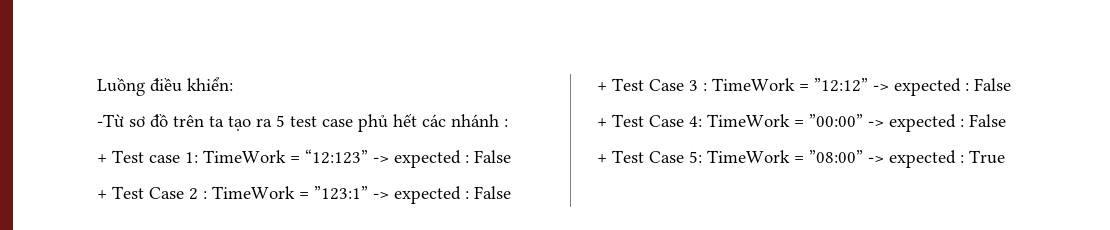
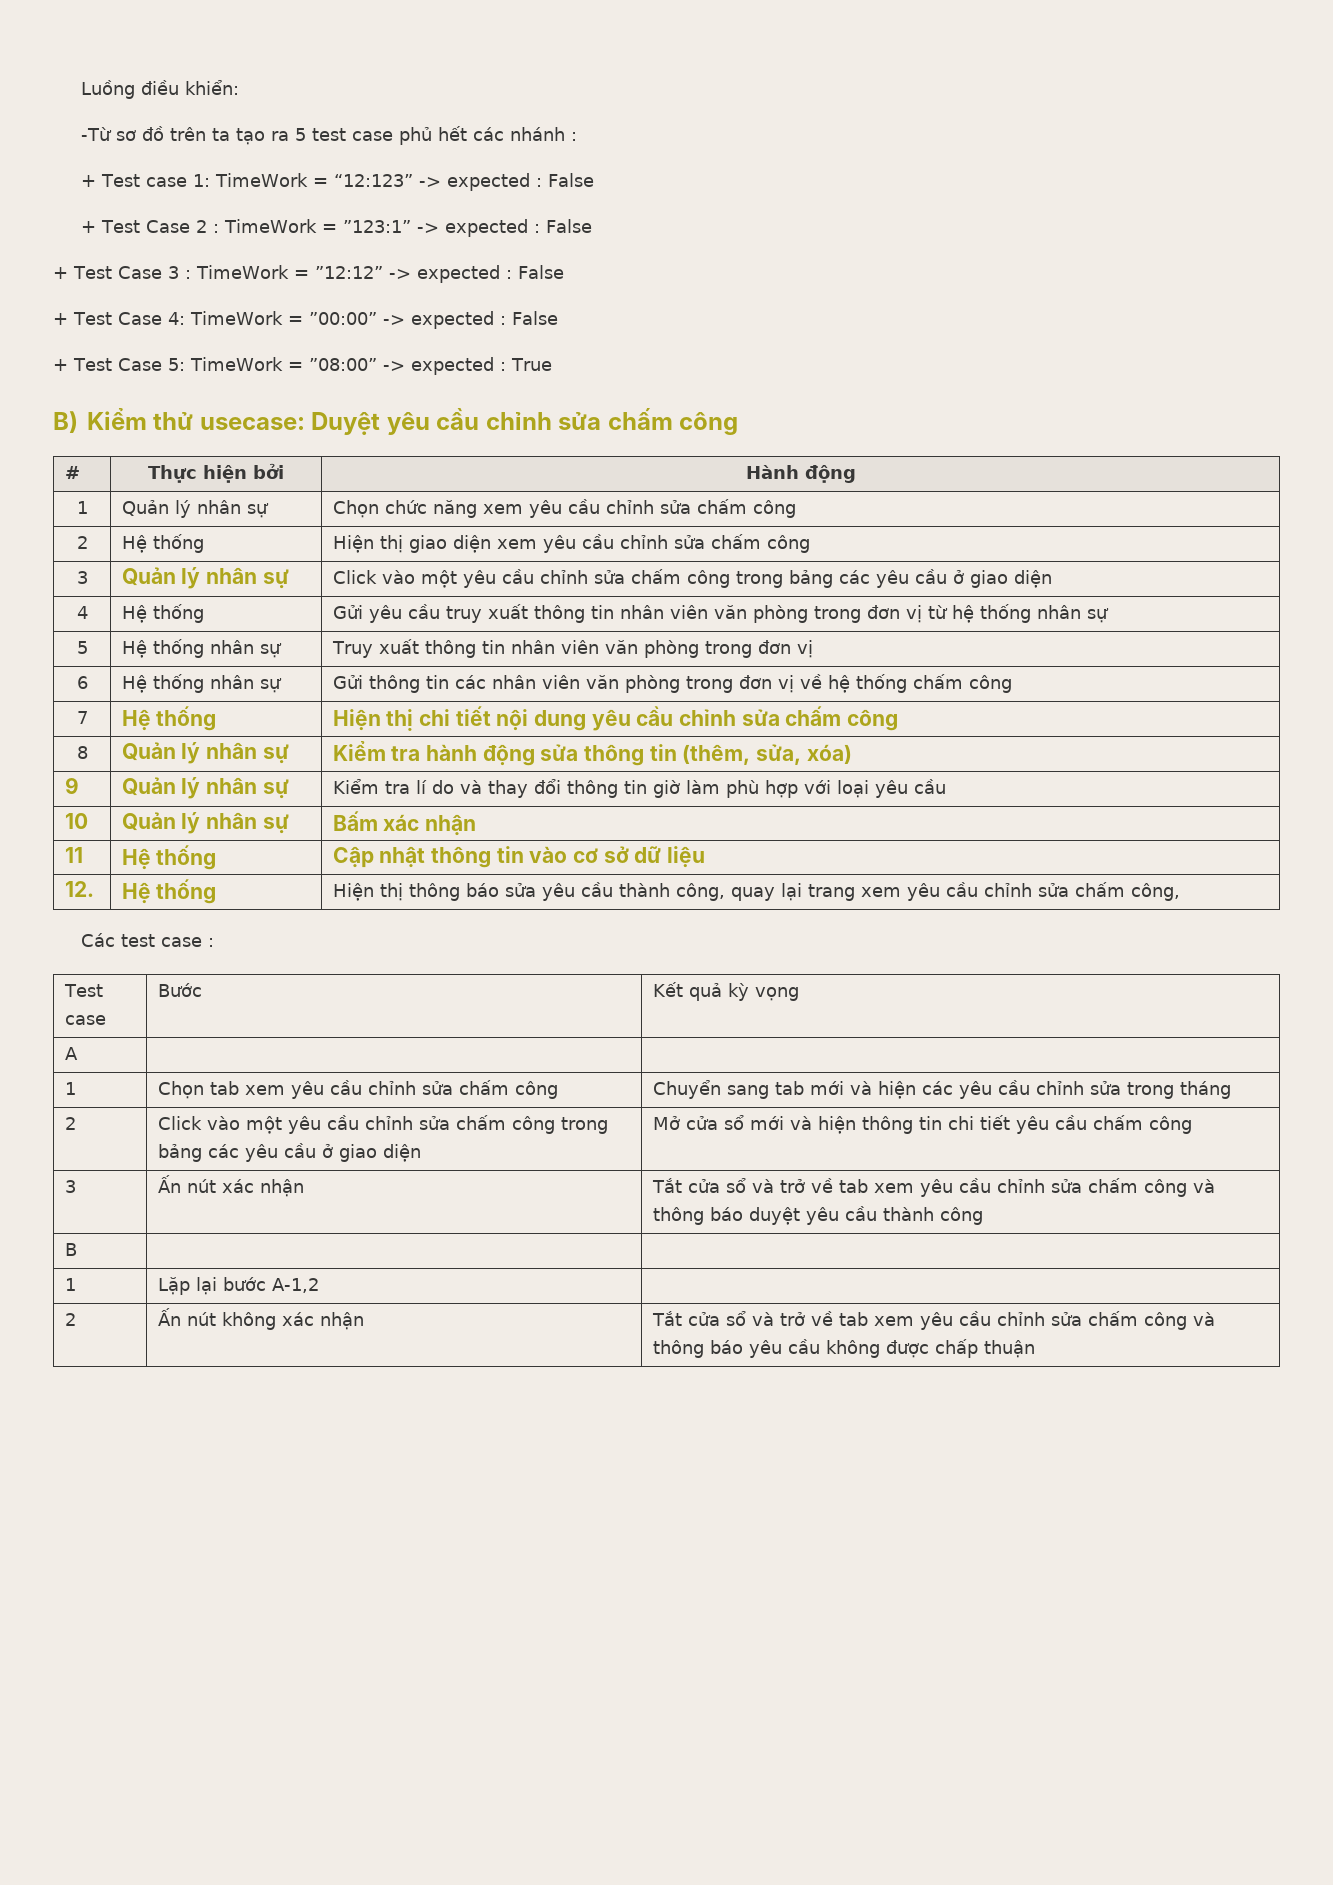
(1005, 157) none -> [53,408,739,435] [64,466,80,479] [148,463,284,483] [745,465,856,483] [76,501,88,514] [121,500,269,518] [332,499,796,518] [76,536,88,549] [121,534,204,553] [332,534,810,553] [76,571,88,584] [121,567,289,589] [332,569,1052,588] [76,606,88,619] [121,604,204,623] [332,604,1109,623] [76,641,88,654] [121,639,282,658] [331,639,813,658] [76,676,88,689] [121,674,282,693] [332,674,1012,693] [76,711,88,724] [121,706,217,731] [332,706,898,731] [76,746,88,759] [121,742,289,764] [332,741,852,766] [64,777,79,794] [121,777,289,799] [332,779,946,798] [64,813,88,829] [121,812,289,834] [332,811,476,836] [64,847,83,863] [121,845,217,870] [332,846,705,868] [64,881,94,897] [121,879,217,904] [332,882,1180,901] [80,933,214,947] [63,984,103,997] [64,1015,106,1025] [157,983,202,997] [652,982,799,1001] [64,1047,78,1060] [64,1082,76,1095] [157,1080,558,1099] [652,1080,1231,1099] [64,1117,76,1130] [157,1115,608,1134] [157,1143,421,1162] [652,1115,1192,1134] [64,1180,76,1193] [157,1175,304,1197] [651,1178,1215,1197] [652,1206,983,1225] [64,1243,77,1256] [64,1278,76,1291] [157,1277,319,1295] [64,1313,76,1326] [157,1308,364,1330] [651,1311,1215,1330] [652,1339,1035,1358] // B) Kiểm thử usecase: Duyệt yêu cầu chỉnh sửa chấm công // # | Thực hiện bởi | Hành động // 1 | Quản lý nhân sự | Chọn chức năng xem yêu cầu chỉnh sửa chấm công // 2 | Hệ thống | Hiện thị giao diện xem yêu cầu chỉnh sửa chấm công // 3 | Quản lý nhân sự | Click vào một yêu cầu chỉnh sửa chấm công trong bảng các yêu cầu ở giao diện // 4 | Hệ thống | Gửi yêu cầu truy xuất thông tin nhân viên văn phòng trong đơn vị từ hệ thống nhân sự // 5 | Hệ thống nhân sự | Truy xuất thông tin nhân viên văn phòng trong đơn vị // 6 | Hệ thống nhân sự | Gửi thông tin các nhân viên văn phòng trong đơn vị về hệ thống chấm công // 7 | Hệ thống | Hiện thị chi tiết nội dung yêu cầu chỉnh sửa chấm công // 8 | Quản lý nhân sự | Kiểm tra hành động sửa thông tin (thêm, sửa, xóa) // 9 | Quản lý nhân sự | Kiểm tra lí do và thay đổi thông tin giờ làm phù hợp với loại yêu cầu // 10 | Quản lý nhân sự | Bấm xác nhận // 11 | Hệ thống | Cập nhật thông tin vào cơ sở dữ liệu // 12. | Hệ thống | Hiện thị thông báo sửa yêu cầu thành công, quay lại trang xem yêu cầu chỉnh sửa chấm công, // Các test case : // Test case | Bước | Kết quả kỳ vọng // A | | // 1 | Chọn tab xem yêu cầu chỉnh sửa chấm công | Chuyển sang tab mới và hiện các yêu cầu chỉnh sửa trong tháng // 2 | Click vào một yêu cầu chỉnh sửa chấm công trong bảng các yêu cầu ở giao diện | Mở cửa sổ mới và hiện thông tin chi tiết yêu cầu chấm công // 3 | Ấn nút xác nhận | Tắt cửa sổ và trở về tab xem yêu cầu chỉnh sửa chấm công và thông báo duyệt yêu cầu thành công // B | | // 1 | Lặp lại bước A-1,2 | // 2 | Ấn nút không xác nhận | Tắt cửa sổ và trở về tab xem yêu cầu chỉnh sửa chấm công và thông báo yêu cầu không được chấp thuận

